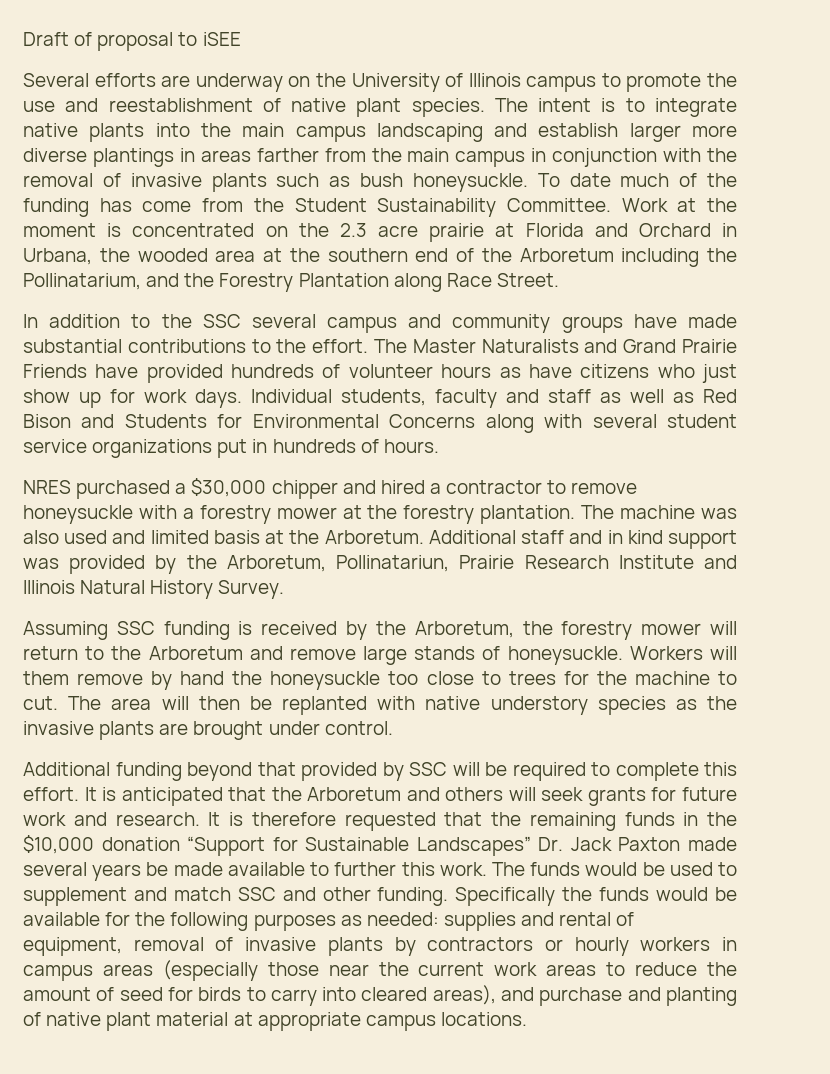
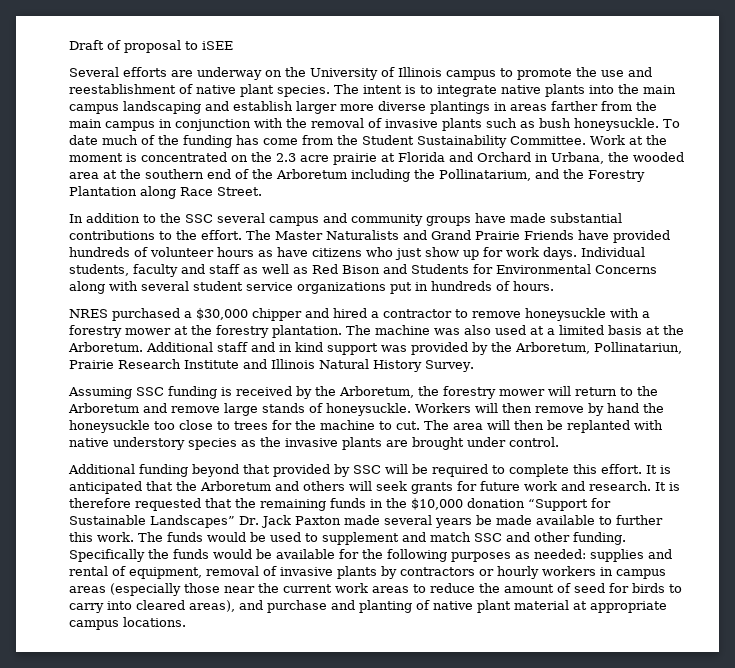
[112,530,146,544] and -> [530,326,555,335] at a
[23,671,69,685] them -> [502,403,532,413] then

